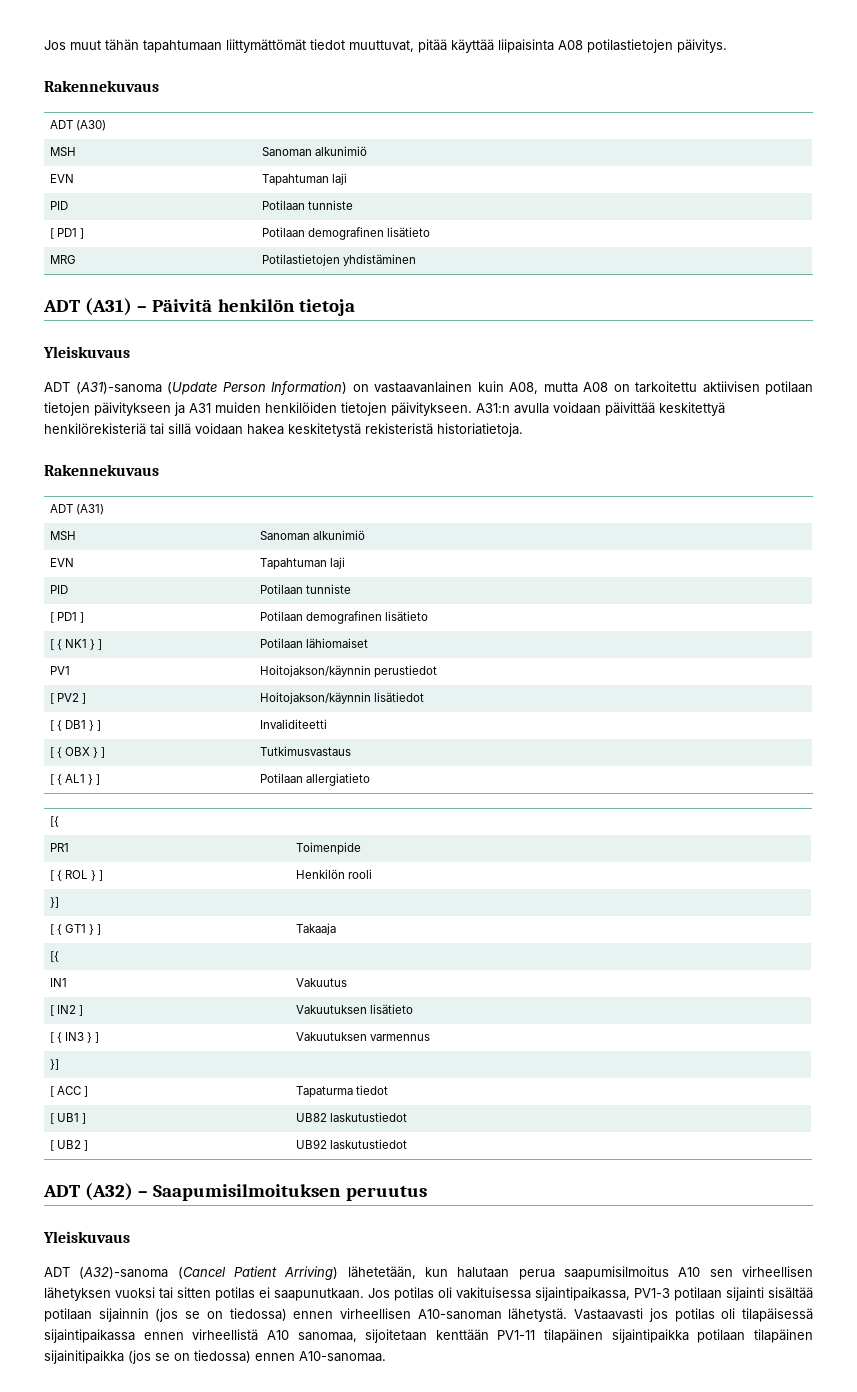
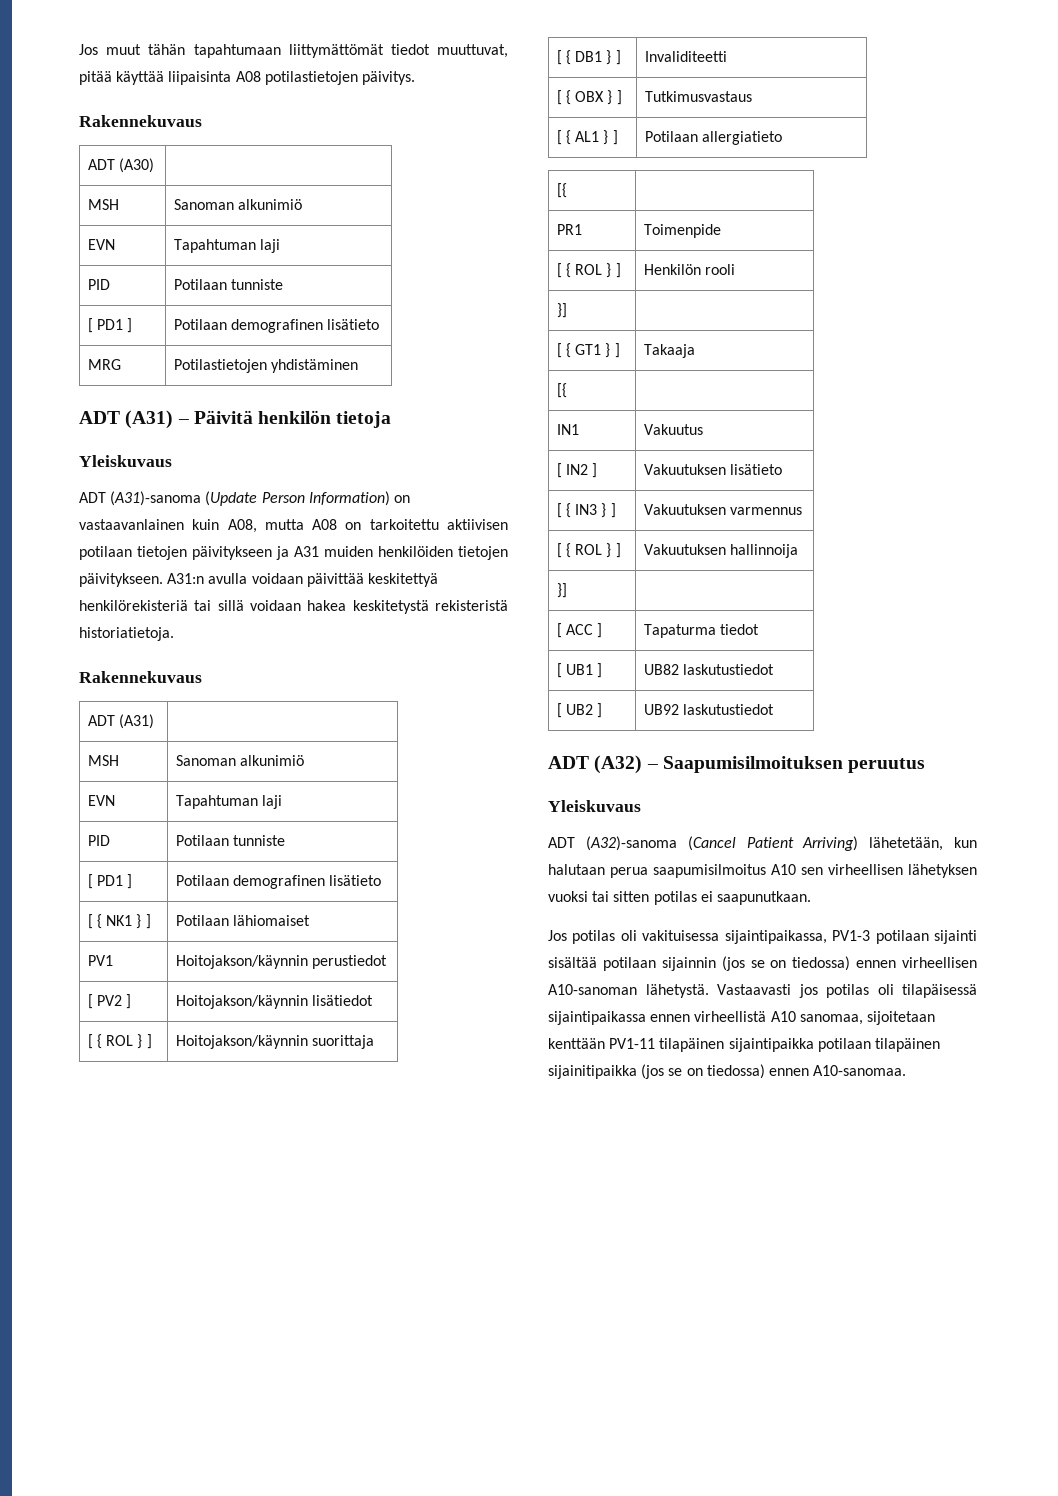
(425, 697) none -> [87,1034,152,1049] [175,1035,375,1049] // [ { ROL } ] | Hoitojakson/käynnin suorittaja
(431, 1037) none -> [556,543,621,558] [643,544,799,558] // [ { ROL } ] | Vakuutuksen hallinnoija
(364, 1294) none -> (811, 898) //

